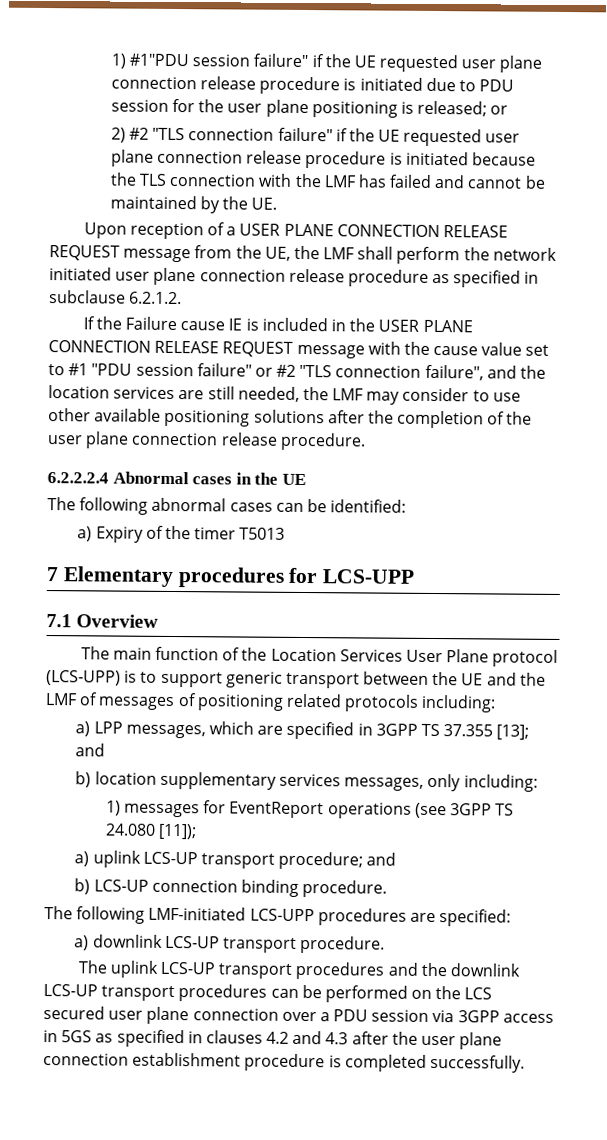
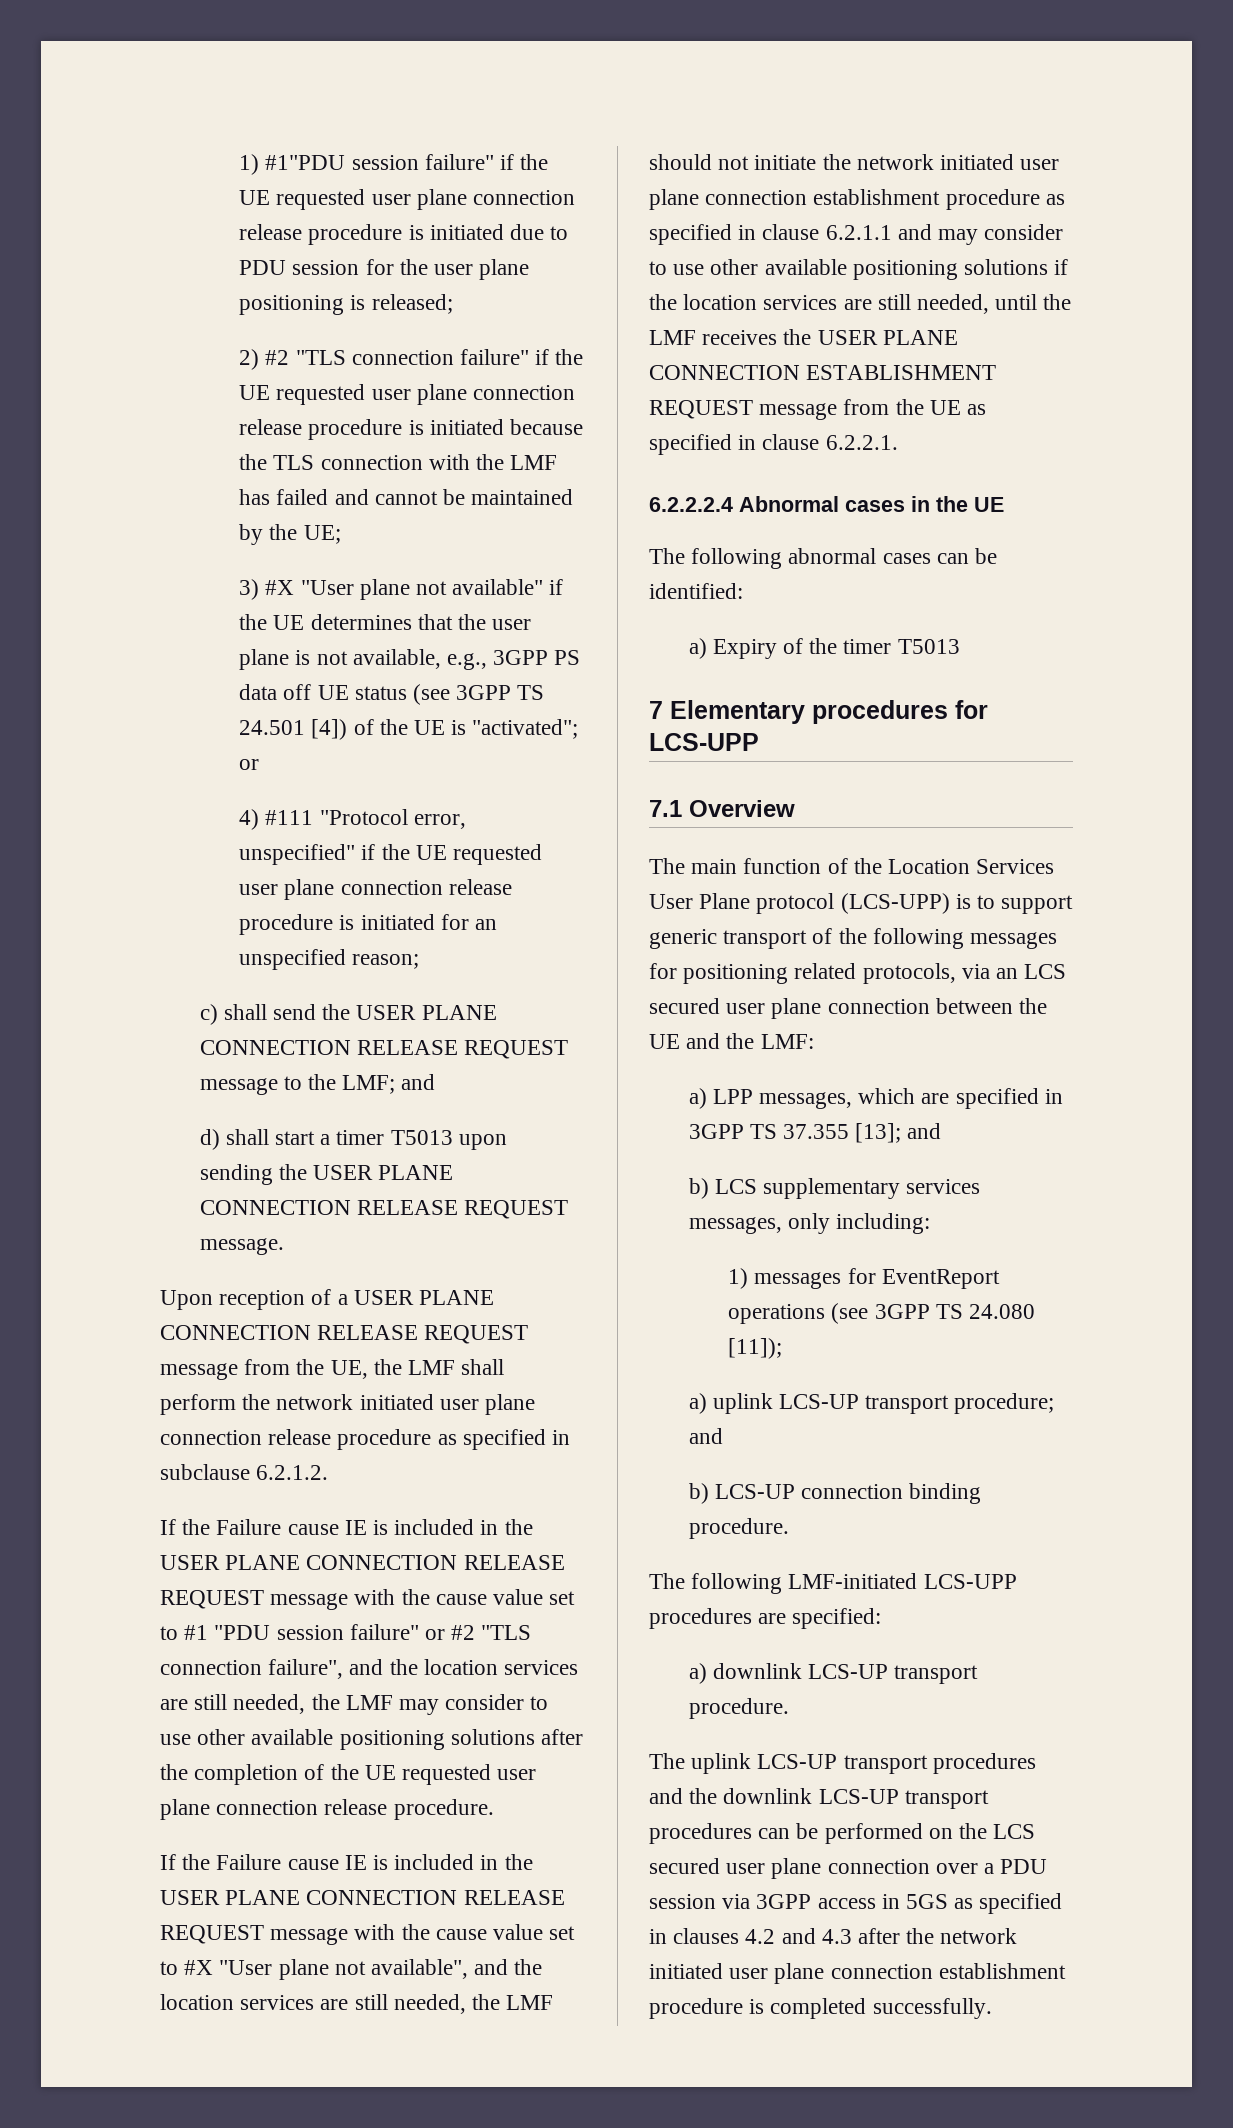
[490,105,509,115] or -> (453, 304) none
[251,197,278,210] UE. -> [303,525,341,544] [239,579,564,600] [239,614,532,630] [239,649,581,670] [239,684,545,705] [239,719,579,740] [239,759,260,770] [239,809,466,830] [239,844,543,865] [239,879,512,900] [239,914,498,935] [239,949,420,970] [199,1004,497,1025] [199,1040,569,1059] [199,1074,436,1095] [199,1129,507,1150] [199,1164,454,1185] [199,1200,569,1219] [199,1238,284,1255] UE; // 3) #X "User plane not available" if the UE determines that the user plane is not available, e.g., 3GPP PS data off UE status (see 3GPP TS 24.501 [4]) of the UE is "activated"; or // 4) #111 "Protocol error, unspecified" if the UE requested user plane connection release procedure is initiated for an unspecified reason; // c) shall send the USER PLANE CONNECTION RELEASE REQUEST message to the LMF; and // d) shall start a timer T5013 upon sending the USER PLANE CONNECTION RELEASE REQUEST message.
(533, 418) none -> [364,1764,492,1785] UE requested
(366, 441) none -> [160,1854,533,1870] [160,1890,565,1905] [160,1924,576,1945] [160,1959,543,1980] [160,1994,554,2014] [649,154,1060,170] [649,189,1065,210] [649,224,1064,245] [649,259,1069,280] [649,294,1072,314] [649,329,958,345] [649,365,997,380] [649,399,987,420] [649,434,898,455] // If the Failure cause IE is included in the USER PLANE CONNECTION RELEASE REQUEST message with the cause value set to #X "User plane not available", and the location services are still needed, the LMF should not initiate the network initiated user plane connection establishment procedure as specified in clause 6.2.1.1 and may consider to use other available positioning solutions if the location services are still needed, until the LMF receives the USER PLANE CONNECTION ESTABLISHMENT REQUEST message from the UE as specified in clause 6.2.2.1.
(360, 680) none -> [812,928,1058,949] [649,963,1067,984] [649,998,930,1019] of the following messages for positioning related protocols, via an LCS secured user plane connection
[45,692,497,713] LMF of messages of positioning related protocols including: -> [760,1034,814,1049] LMF:
[94,771,157,785] location -> [714,1179,757,1194] LCS
(418, 1038) none -> [940,1928,1018,1944] [649,1963,723,1979] network initiated

